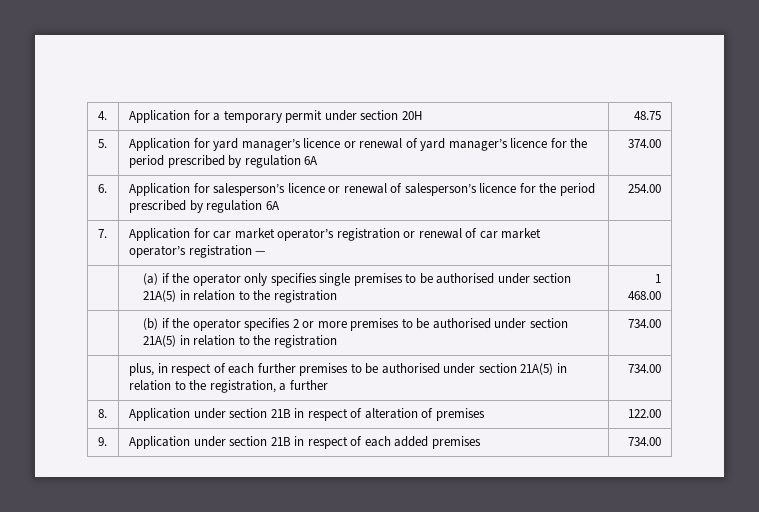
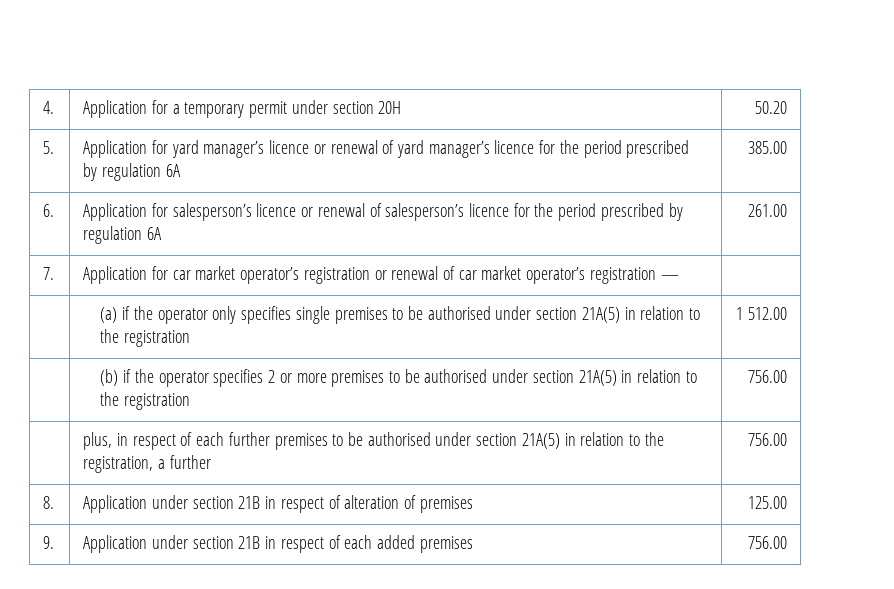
[634,111,662,120] 48.75 -> [754,101,787,114] 50.20
[628,139,662,148] 374.00 -> [747,141,787,154] 385.00
[628,184,662,193] 254.00 -> [747,204,787,217] 261.00
[628,291,662,300] 468.00 -> [747,307,787,320] 512.00
[628,319,662,328] 734.00 -> [747,370,787,383] 756.00
[628,364,662,373] 734.00 -> [747,433,787,446] 756.00
[628,409,662,418] 122.00 -> [747,496,787,509] 125.00
[628,437,662,446] 734.00 -> [747,536,787,549] 756.00

